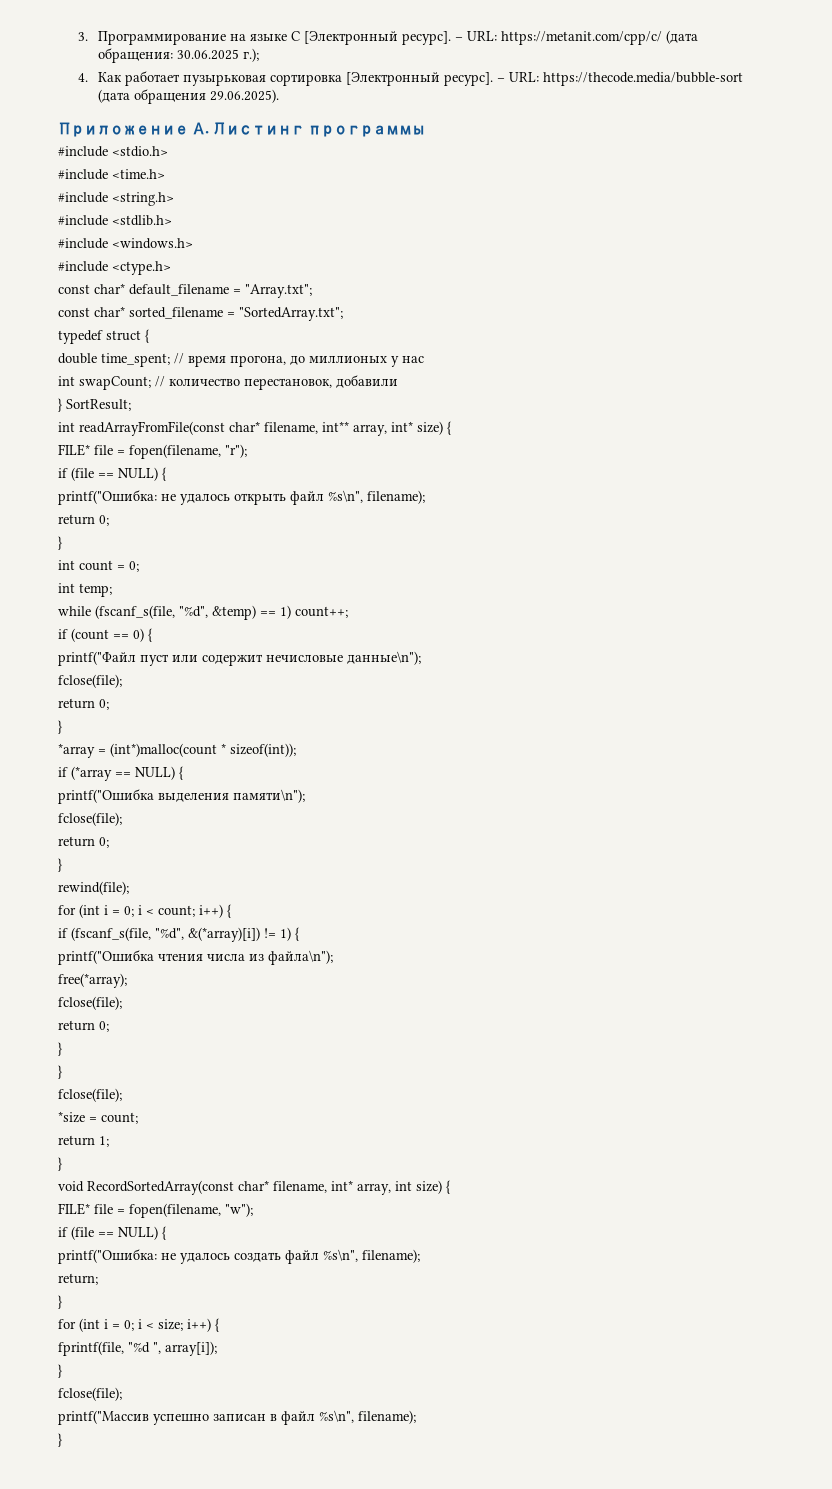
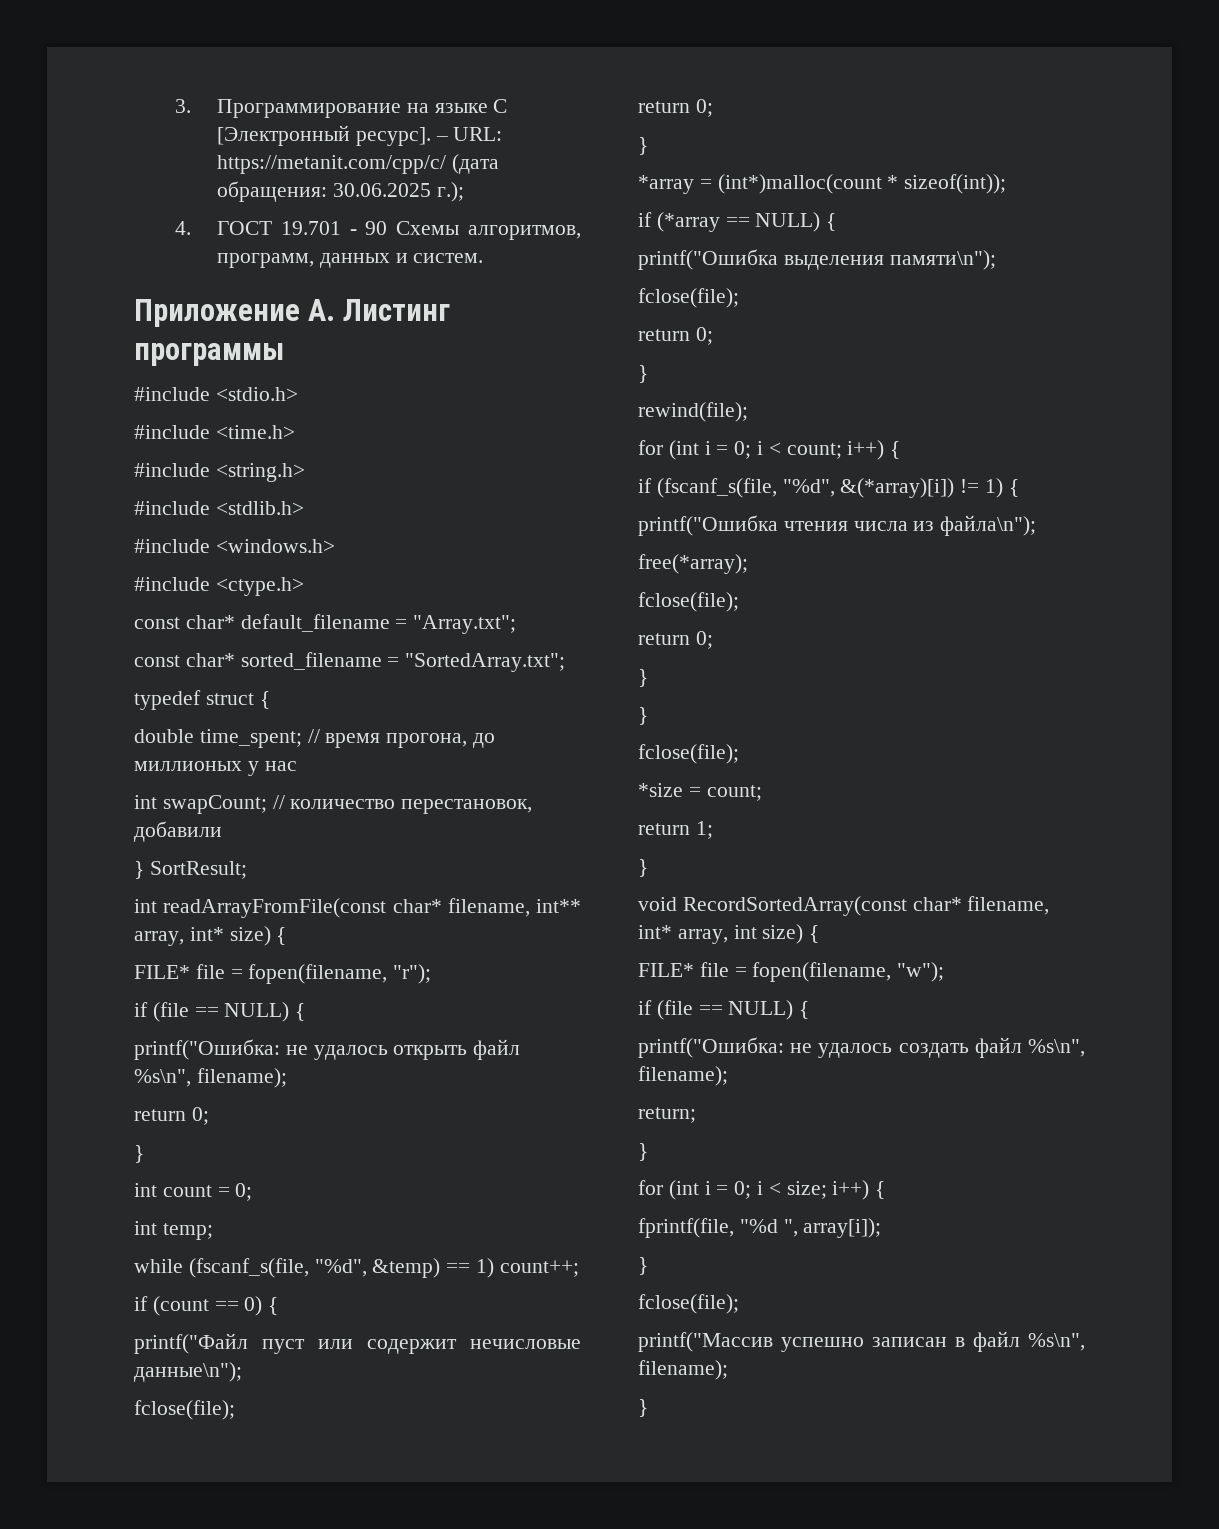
[97,71,743,86] [97,89,279,104] Как работает пузырьковая сортировка [Электронный ресурс]. – URL: https://thecode.media/bubble-sort (дата обращения 29.06.2025). -> [216,221,581,240] [216,253,484,268] ГОСТ 19.701 - 90 Схемы алгоритмов, программ, данных и систем.

